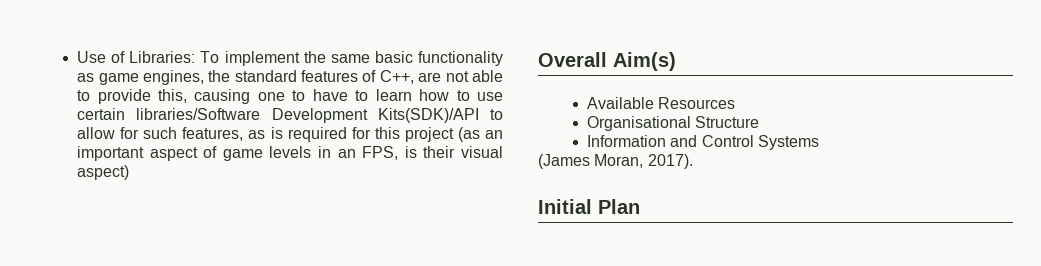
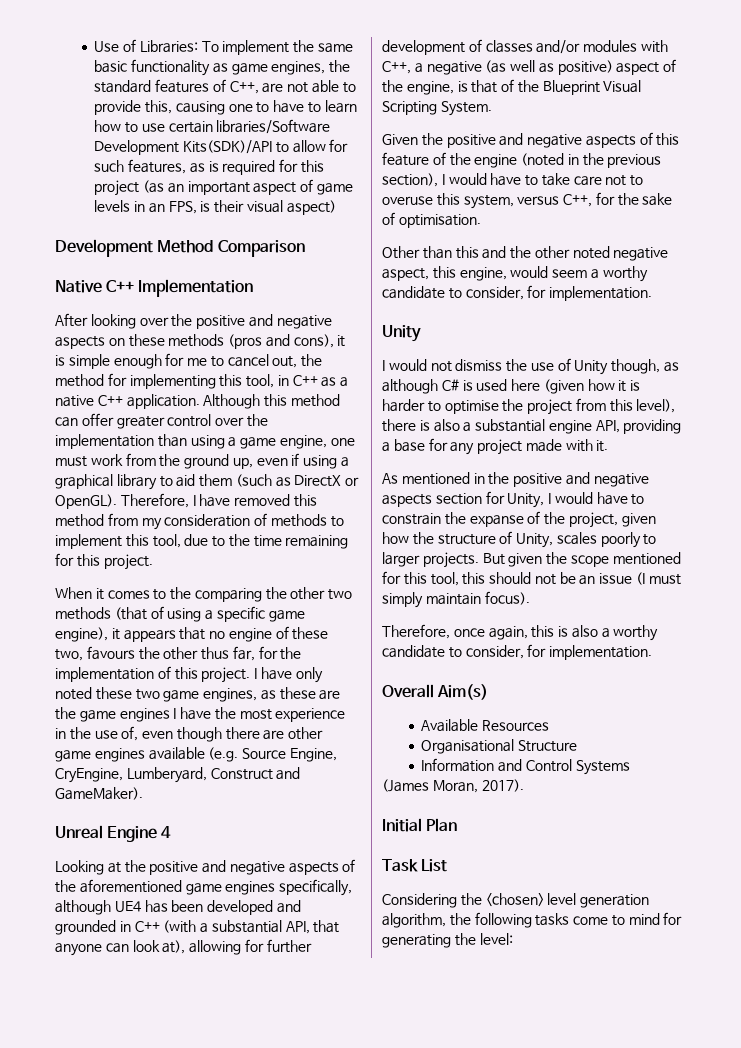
(130, 172) none -> [55,239,305,257] [55,279,254,297] [55,313,332,329] [55,334,346,349] [55,353,323,369] [55,373,349,389] [55,394,340,409] [55,413,268,429] [55,434,355,449] [55,453,350,469] [55,474,360,490] [55,493,317,509] [55,513,344,530] [55,534,349,549] [55,553,153,570] [55,587,353,602] [55,606,305,622] [55,626,329,642] [55,646,302,661] [55,666,323,683] [55,687,341,702] [55,707,346,722] [55,726,324,742] [55,747,337,762] [55,767,301,783] [55,787,143,800] [55,825,172,842] [55,859,356,875] [55,879,353,896] [55,900,301,915] [55,920,340,935] [55,939,312,956] [382,39,668,55] [382,59,677,75] [382,79,642,95] [382,101,492,116] [382,132,680,148] [382,152,662,168] [382,173,644,187] [382,192,673,209] [382,212,481,228] [382,246,669,261] [382,266,648,282] [382,285,653,301] [382,325,421,342] [382,358,680,375] [382,379,641,394] [382,398,676,415] [382,419,682,434] [382,438,609,455] [382,472,649,487] [382,491,645,508] [382,511,656,528] [382,531,657,548] [382,552,681,568] [382,571,681,586] [382,591,530,608] [382,624,659,641] [382,644,653,660] // Development Method Comparison // Native C++ Implementation // After looking over the positive and negative aspects on these methods (pros and cons), it is simple enough for me to cancel out, the method for implementing this tool, in C++ as a native C++ application. Although this method can offer greater control over the implementation than using a game engine, one must work from the ground up, even if using a graphical library to aid them (such as DirectX or OpenGL). Therefore, I have removed this method from my consideration of methods to implement this tool, due to the time remaining for this project. // When it comes to the comparing the other two methods (that of using a specific game engine), it appears that no engine of these two, favours the other thus far, for the implementation of this project. I have only noted these two game engines, as these are the game engines I have the most experience in the use of, even though there are other game engines available (e.g. Source Engine, CryEngine, Lumberyard, Construct and GameMaker). // Unreal Engine 4 // Looking at the positive and negative aspects of the aforementioned game engines specifically, although UE4 has been developed and grounded in C++ (with a substantial API, that anyone can look at), allowing for further development of classes and/or modules with C++, a negative (as well as positive) aspect of the engine, is that of the Blueprint Visual Scripting System. // Given the positive and negative aspects of this feature of the engine (noted in the previous section), I would have to take care not to overuse this system, versus C++, for the sake of optimisation. // Other than this and the other noted negative aspect, this engine, would seem a worthy candidate to consider, for implementation. // Unity // I would not dismiss the use of Unity though, as although C# is used here (given how it is harder to optimise the project from this level), there is also a substantial engine API, providing a base for any project made with it. // As mentioned in the positive and negative aspects section for Unity, I would have to constrain the expanse of the project, given how the structure of Unity, scales poorly to larger projects. But given the scope mentioned for this tool, this should not be an issue (I must simply maintain focus). // Therefore, once again, this is also a worthy candidate to consider, for implementation.
(640, 206) none -> [382,859,448,872] [382,893,650,908] [382,912,683,928] [382,933,513,948] // Task List // Considering the <chosen> level generation algorithm, the following tasks come to mind for generating the level:

